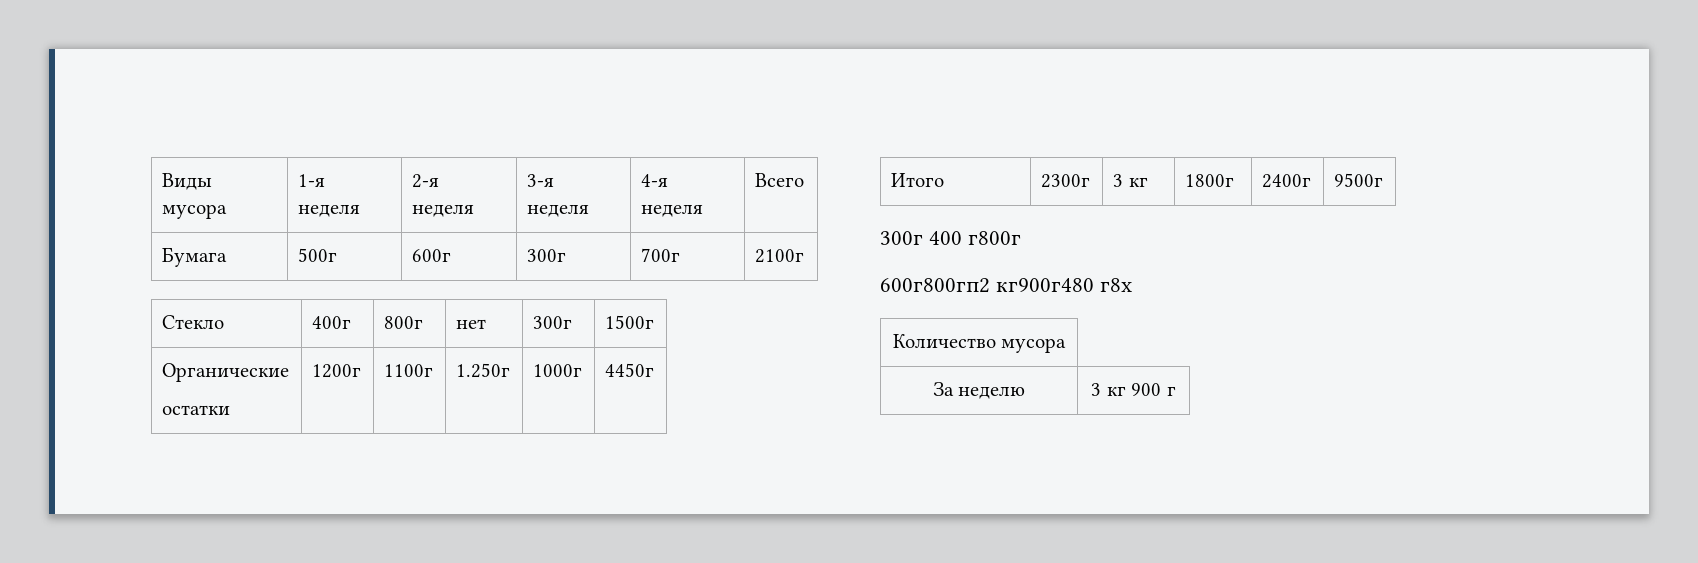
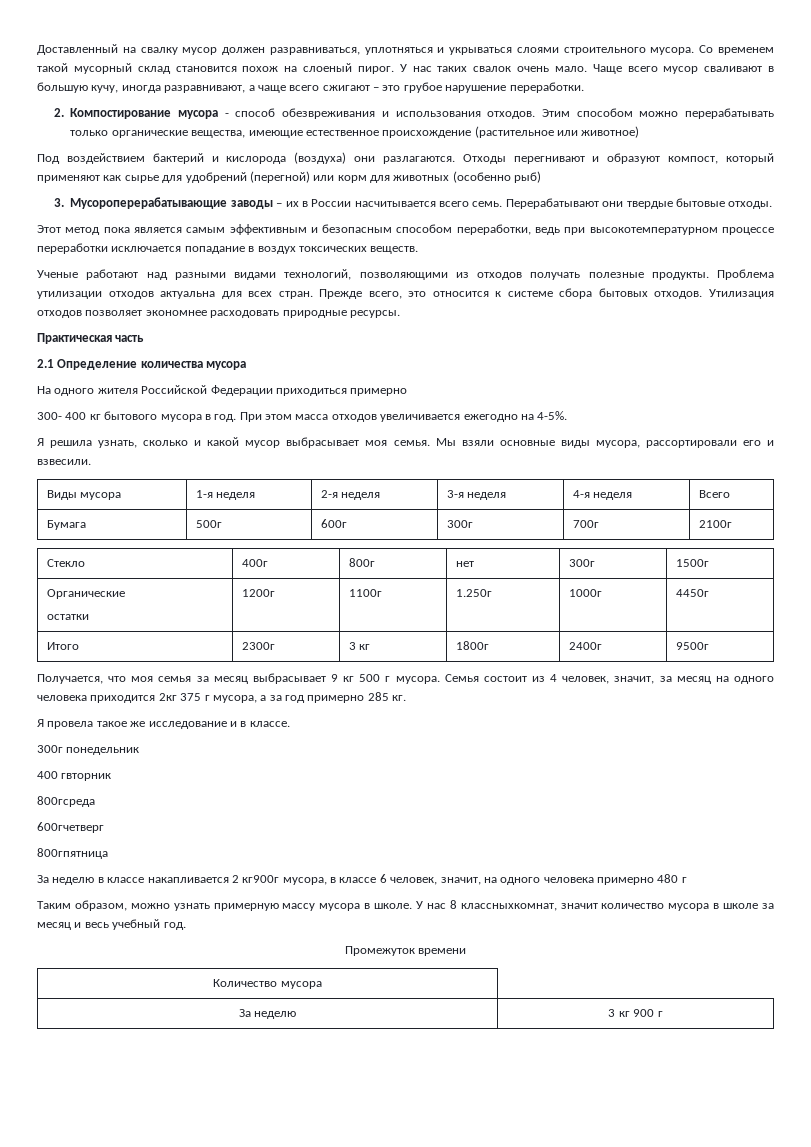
(162, 181) none -> [37,44,774,55] [37,63,775,74] [37,82,584,93] [53,108,774,119] [70,126,640,138] [37,152,774,164] [37,171,542,183] [53,197,773,209] [37,224,774,235] [37,243,419,254] [37,269,774,280] [37,288,774,299] [37,310,400,318] [37,333,145,344] [37,359,247,370] [37,385,408,396] [37,411,568,422] [37,437,774,448] [37,459,91,465] Доставленный на свалку мусор должен разравниваться, уплотняться и укрываться слоями строительного мусора. Со временем такой мусорный склад становится похож на слоеный пирог. У нас таких свалок очень мало. Чаще всего мусор сваливают в большую кучу, иногда разравнивают, а чаще всего сжигают – это грубое нарушение переработки. // 2. Компостирование мусора - способ обезвреживания и использования отходов. Этим способом можно перерабатывать только органические вещества, имеющие естественное происхождение (растительное или животное) // Под воздействием бактерий и кислорода (воздуха) они разлагаются. Отходы перегнивают и образуют компост, который применяют как сырье для удобрений (перегной) или корм для животных (особенно рыб) // 3. Мусороперерабатывающие заводы – их в России насчитывается всего семь. Перерабатывают они твердые бытовые отходы. // Этот метод пока является самым эффективным и безопасным способом переработки, ведь при высокотемпературном процессе переработки исключается попадание в воздух токсических веществ. // Ученые работают над разными видами технологий, позволяющими из отходов получать полезные продукты. Проблема утилизации отходов актуальна для всех стран. Прежде всего, это относится к системе сбора бытовых отходов. Утилизация отходов позволяет экономнее расходовать природные ресурсы. // Практическая часть // 2.1 Определение количества мусора // На одного жителя Российской Федерации приходиться примерно // 300- 400 кг бытового мусора в год. При этом масса отходов увеличивается ежегодно на 4-5%. // Я решила узнать, сколько и какой мусор выбрасывает моя семья. Мы взяли основные виды мусора, рассортировали его и взвесили. //
[880,231,1022,245] [880,278,1133,293] 300г 400 г800г // 600г800гп2 кг900г480 г8х -> [37,673,774,684] [37,692,407,703] [37,719,290,729] [37,745,140,755] [37,771,112,781] [37,796,95,807] [37,822,104,833] [37,848,108,859] [37,874,687,885] [37,900,775,911] [37,919,186,930] [344,946,467,956] Получается, что моя семья за месяц выбрасывает 9 кг 500 г мусора. Семья состоит из 4 человек, значит, за месяц на одного человека приходится 2кг 375 г мусора, а за год примерно 285 кг. // Я провела такое же исследование и в классе. // 300г понедельник // 400 гвторник // 800гсреда // 600гчетверг // 800гпятница // За неделю в классе накапливается 2 кг900г мусора, в классе 6 человек, значит, на одного человека примерно 480 г // Таким образом, можно узнать примерную массу мусора в школе. У нас 8 классныхкомнат, значит количество мусора в школе за месяц и весь учебный год. // Промежуток времени

